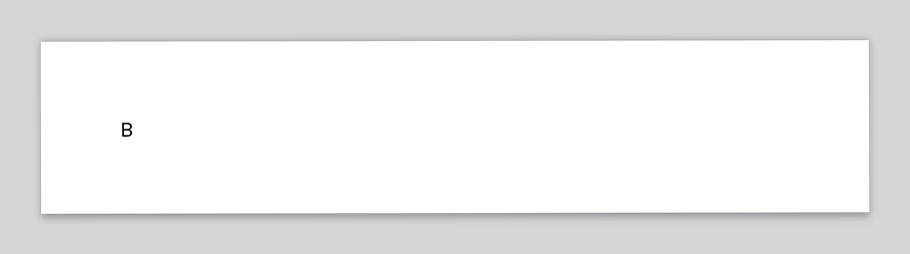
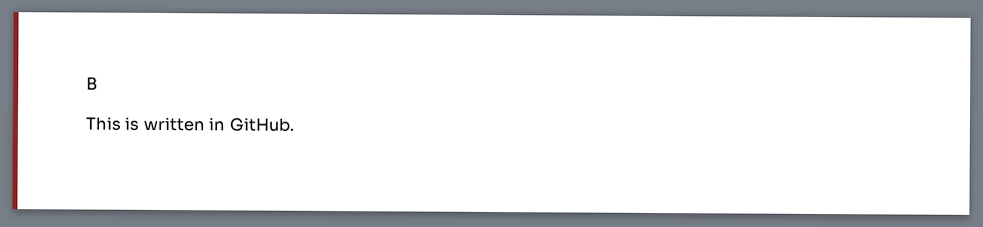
(135, 129) none -> [85,116,294,132] // This is written in GitHub.

